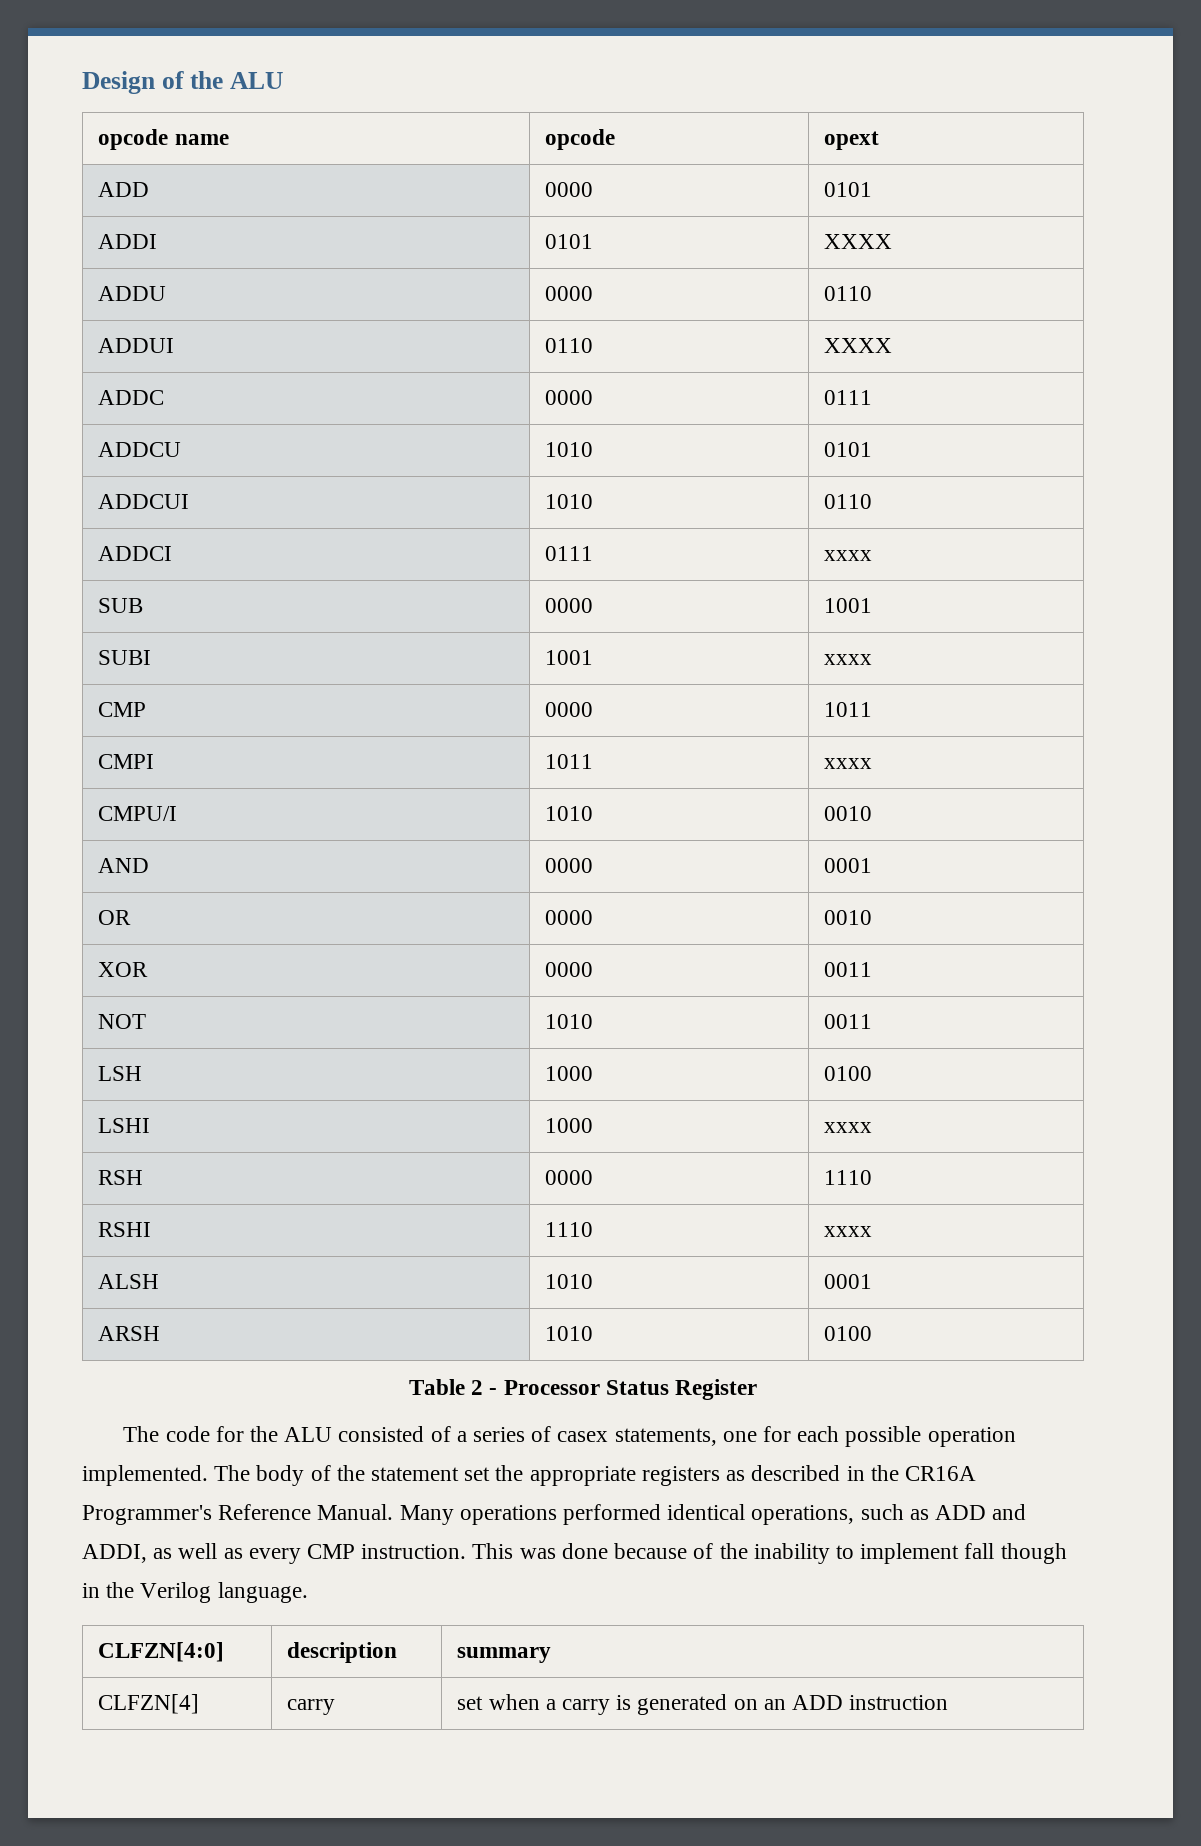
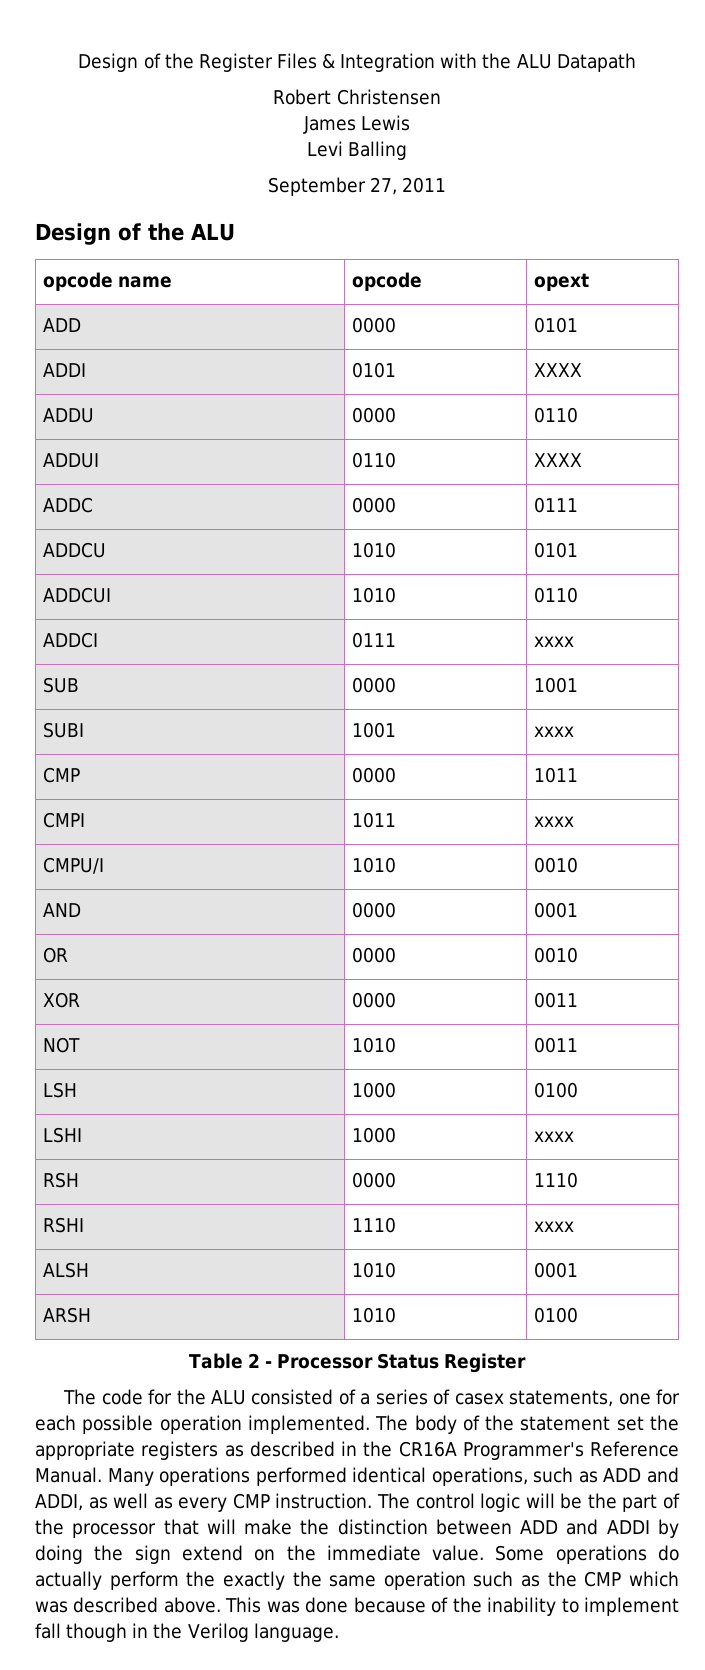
[82,71,223,94] Design of the -> [78,53,636,72] [273,89,441,105] [302,115,411,134] [306,141,408,160] [267,177,447,196] [35,223,184,245] Design of the Register Files & Integration with the ALU Datapath // Robert Christensen // James Lewis // Levi Balling // September 27, 2011 // Design of the
(467, 1551) none -> [376,1493,680,1512] [35,1519,680,1538] [35,1545,679,1564] [35,1571,679,1590] [35,1597,221,1613] The control logic will be the part of the processor that will make the distinction between ADD and ADDI by doing the sign extend on the immediate value. Some operations do actually perform the exactly the same operation such as the CMP which was described above.
[98,1642,225,1662] [287,1642,398,1663] [457,1647,552,1663] [98,1694,200,1714] [287,1699,336,1715] [457,1694,949,1715] // CLFZN[4:0] | description | summary // CLFZN[4] | carry | set when a carry is generated on an ADD instruction -> (339, 1632) none

